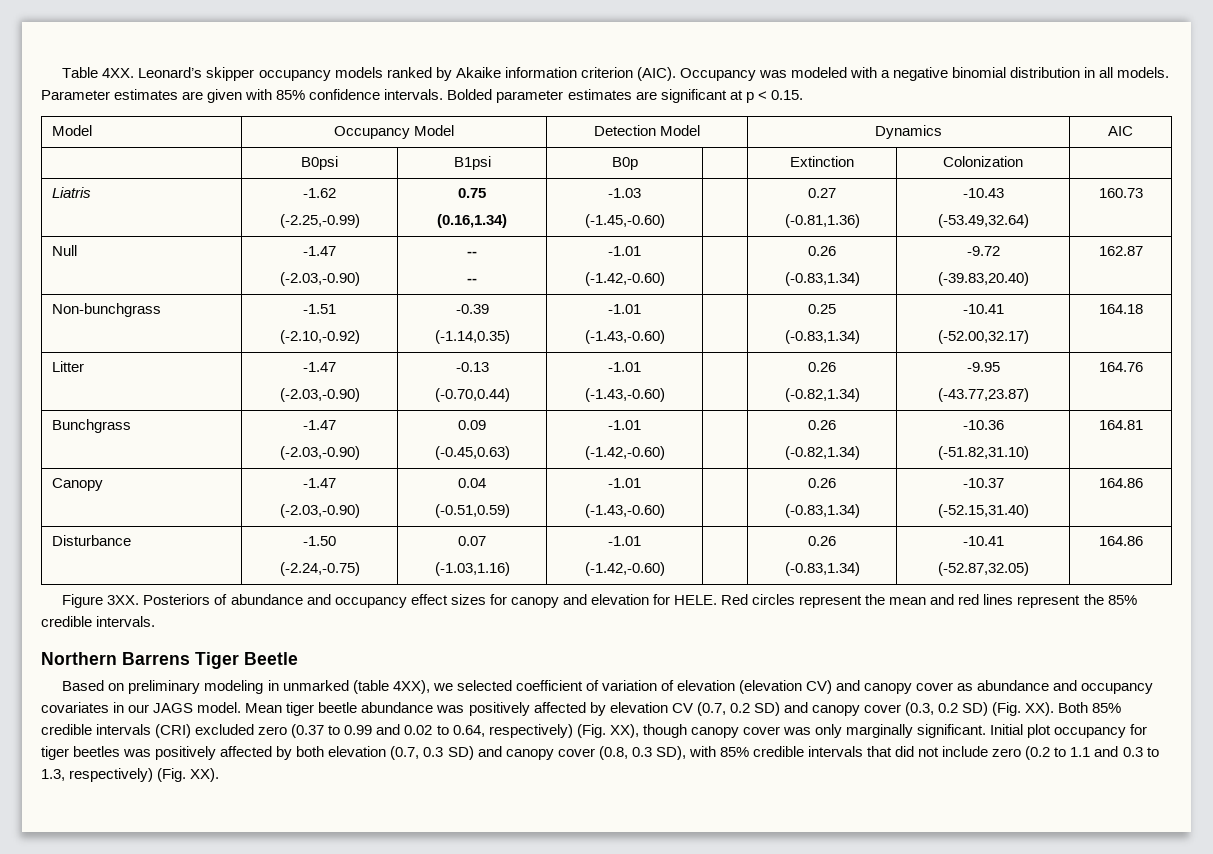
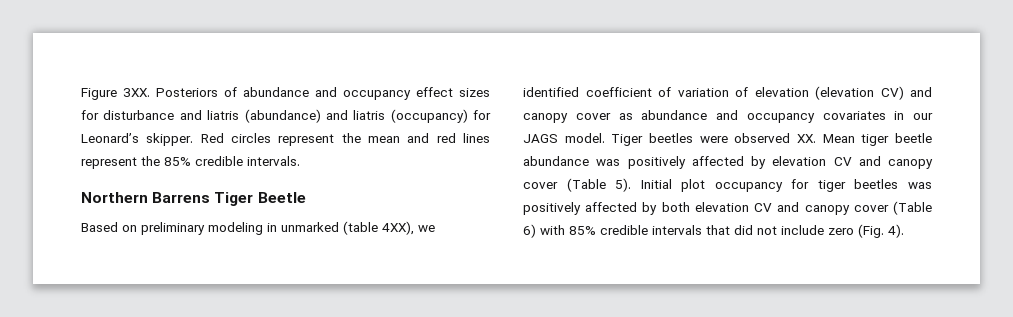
[62,67,1170,81] [41,89,803,103] [52,125,93,136] [333,125,455,139] [593,125,701,136] [875,125,942,139] [1108,126,1133,136] [301,156,338,170] [453,156,491,170] [611,157,638,170] [790,156,854,167] [943,156,1023,167] [52,187,92,198] [303,188,336,198] [279,214,360,228] [458,188,486,198] [437,214,507,228] [608,188,641,198] [584,214,665,228] [808,188,836,198] [784,214,860,228] [962,188,1004,198] [937,214,1029,228] [1098,188,1143,198] [52,245,78,256] [303,246,336,256] [279,272,360,286] [467,251,477,256] [467,278,477,283] [608,246,641,256] [584,272,665,286] [808,246,836,256] [784,272,860,286] [966,246,1000,256] [937,272,1029,286] [1098,246,1143,256] [52,303,162,317] [303,304,336,314] [279,330,360,344] [455,304,489,314] [434,330,510,344] [608,304,641,314] [584,330,665,344] [808,304,836,314] [784,330,860,344] [962,304,1004,314] [937,330,1029,344] [1098,304,1143,314] [52,361,85,372] [303,362,336,372] [279,388,360,402] [455,362,489,372] [434,388,510,402] [608,362,641,372] [584,388,665,402] [808,362,836,372] [784,388,860,402] [966,362,1000,372] [937,388,1029,402] [1098,362,1143,372] [52,419,132,433] [303,420,336,430] [279,446,360,460] [458,420,486,430] [434,446,510,460] [608,420,641,430] [584,446,665,460] [808,420,836,430] [784,446,860,460] [962,420,1004,430] [937,446,1029,460] [1098,420,1143,430] [52,478,104,491] [303,478,336,488] [279,504,360,518] [458,478,486,488] [434,504,510,518] [608,478,641,488] [584,504,665,518] [808,478,836,488] [784,504,860,518] [962,478,1004,488] [937,504,1029,518] [1098,478,1143,488] [52,535,132,546] [303,536,336,546] [279,562,360,576] [458,536,486,546] [434,562,510,576] [608,536,641,546] [584,562,665,576] [808,536,836,546] [784,562,860,576] [962,536,1004,546] [937,562,1029,576] [1098,536,1143,546] Table 4XX. Leonard’s skipper occupancy models ranked by Akaike information criterion (AIC). Occupancy was modeled with a negative binomial distribution in all models. Parameter estimates are given with 85% confidence intervals. Bolded parameter estimates are significant at p < 0.15. // Model | Occupancy Model | Detection Model | Dynamics | AIC // | B0psi | B1psi | B0p | | Extinction | Colonization | // Liatris | -1.62 // (-2.25,-0.99) | 0.75 // (0.16,1.34) | -1.03 // (-1.45,-0.60) | | 0.27 // (-0.81,1.36) | -10.43 // (-53.49,32.64) | 160.73 // Null | -1.47 // (-2.03,-0.90) | -- // -- | -1.01 // (-1.42,-0.60) | | 0.26 // (-0.83,1.34) | -9.72 // (-39.83,20.40) | 162.87 // Non-bunchgrass | -1.51 // (-2.10,-0.92) | -0.39 // (-1.14,0.35) | -1.01 // (-1.43,-0.60) | | 0.25 // (-0.83,1.34) | -10.41 // (-52.00,32.17) | 164.18 // Litter | -1.47 // (-2.03,-0.90) | -0.13 // (-0.70,0.44) | -1.01 // (-1.43,-0.60) | | 0.26 // (-0.82,1.34) | -9.95 // (-43.77,23.87) | 164.76 // Bunchgrass | -1.47 // (-2.03,-0.90) | 0.09 // (-0.45,0.63) | -1.01 // (-1.42,-0.60) | | 0.26 // (-0.82,1.34) | -10.36 // (-51.82,31.10) | 164.81 // Canopy | -1.47 // (-2.03,-0.90) | 0.04 // (-0.51,0.59) | -1.01 // (-1.43,-0.60) | | 0.26 // (-0.83,1.34) | -10.37 // (-52.15,31.40) | 164.86 // Disturbance | -1.50 // (-2.24,-0.75) | 0.07 // (-1.03,1.16) | -1.01 // (-1.42,-0.60) | | 0.26 // (-0.83,1.34) | -10.41 // (-52.87,32.05) | 164.86 // -> (81, 94) none
[510,594,718,608] canopy and elevation for HELE. -> [103,109,491,123] [81,133,194,146] disturbance and liatris (abundance) and liatris (occupancy) for Leonard’s skipper.
[456,680,512,691] selected -> [523,87,579,97] identified
(242, 707) none -> [611,133,816,146] Tiger beetles were observed XX.
[696,702,1122,716] [41,724,987,738] (0.7, 0.2 SD) and canopy cover (0.3, 0.2 SD) (Fig. XX). Both 85% credible intervals (CRI) excluded zero (0.37 to 0.99 and 0.02 to 0.64, respectively) (Fig. XX), though canopy cover was only marginally significant. -> [858,156,933,169] [523,178,632,192] and canopy cover (Table 5).
[390,746,686,760] (0.7, 0.3 SD) and canopy cover (0.8, 0.3 SD), -> [754,201,932,215] [523,224,536,238] CV and canopy cover (Table 6)
[1025,746,1159,760] [41,768,220,782] (0.2 to 1.1 and 0.3 to 1.3, respectively) (Fig. XX). -> [858,224,904,238] (Fig. 4).

